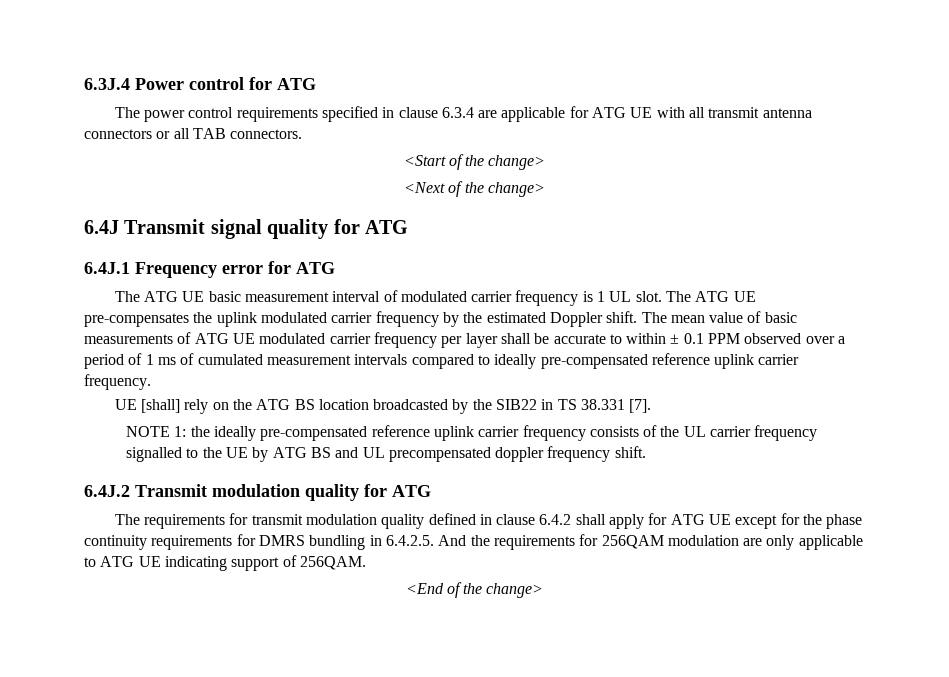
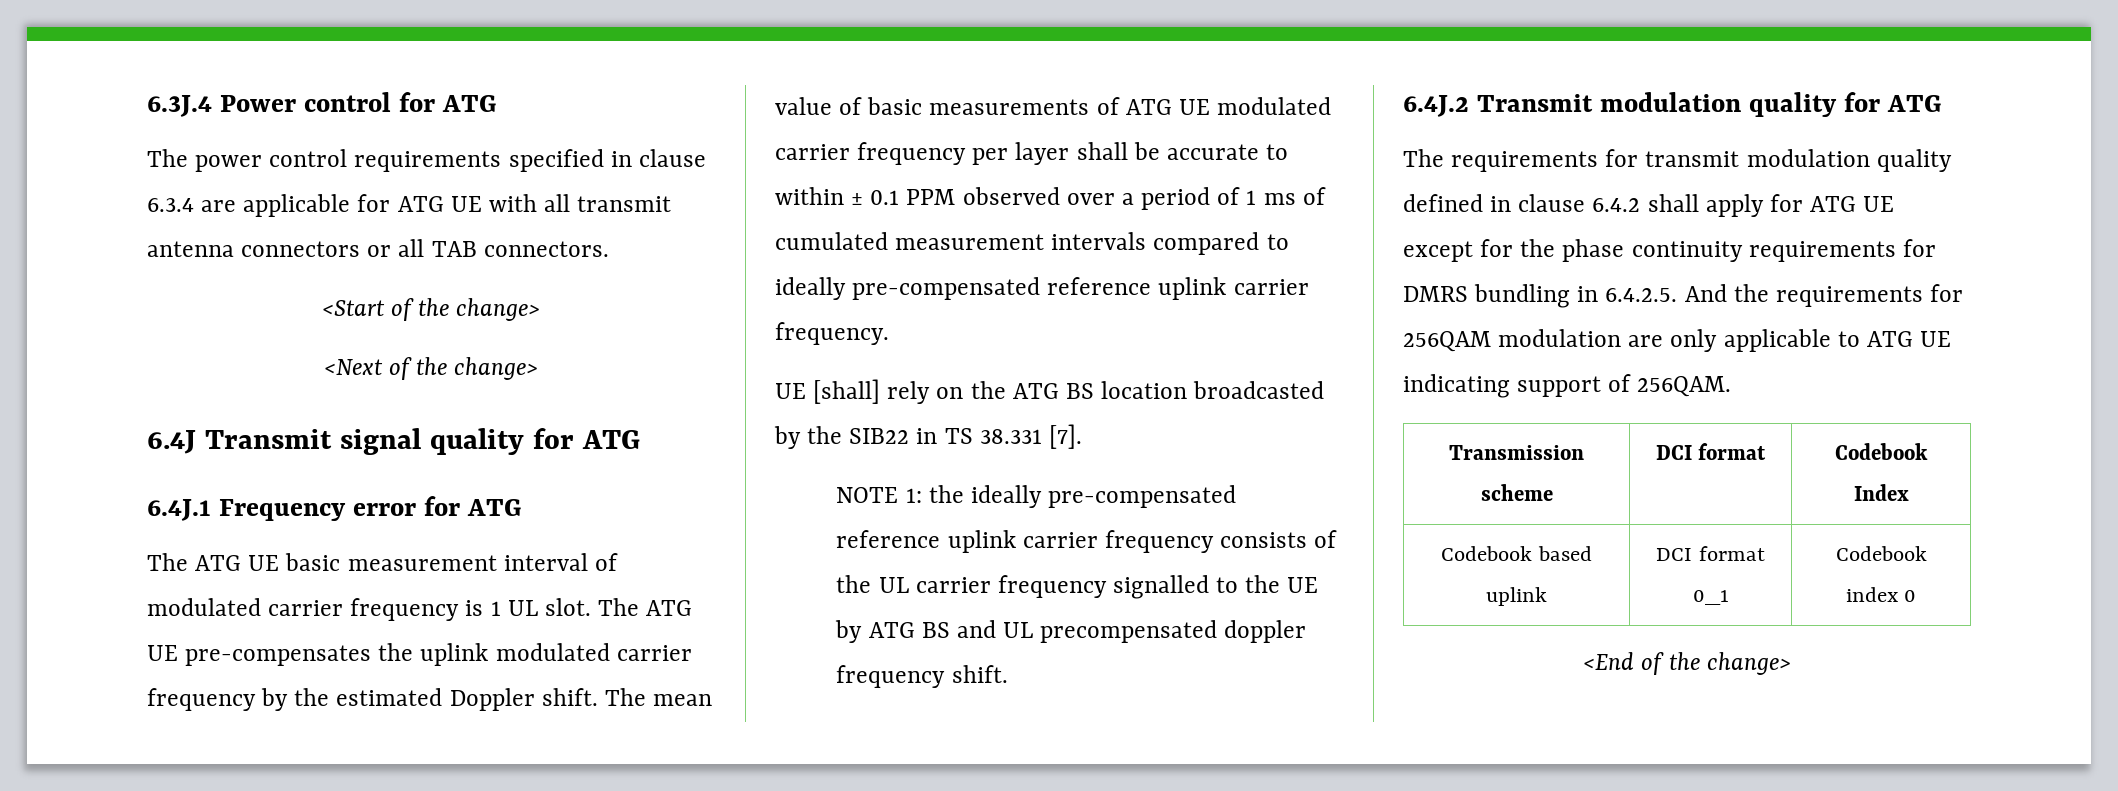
(366, 563) none -> [1449,445,1584,460] [1480,484,1553,501] [1655,443,1767,460] [1835,443,1928,460] [1853,484,1909,501] [1441,546,1592,561] [1486,587,1547,606] [1656,546,1765,561] [1692,590,1729,605] [1835,546,1927,561] [1845,587,1917,602] // Transmission scheme | DCI format | Codebook Index // Codebook based uplink | DCI format 0_1 | Codebook index 0

